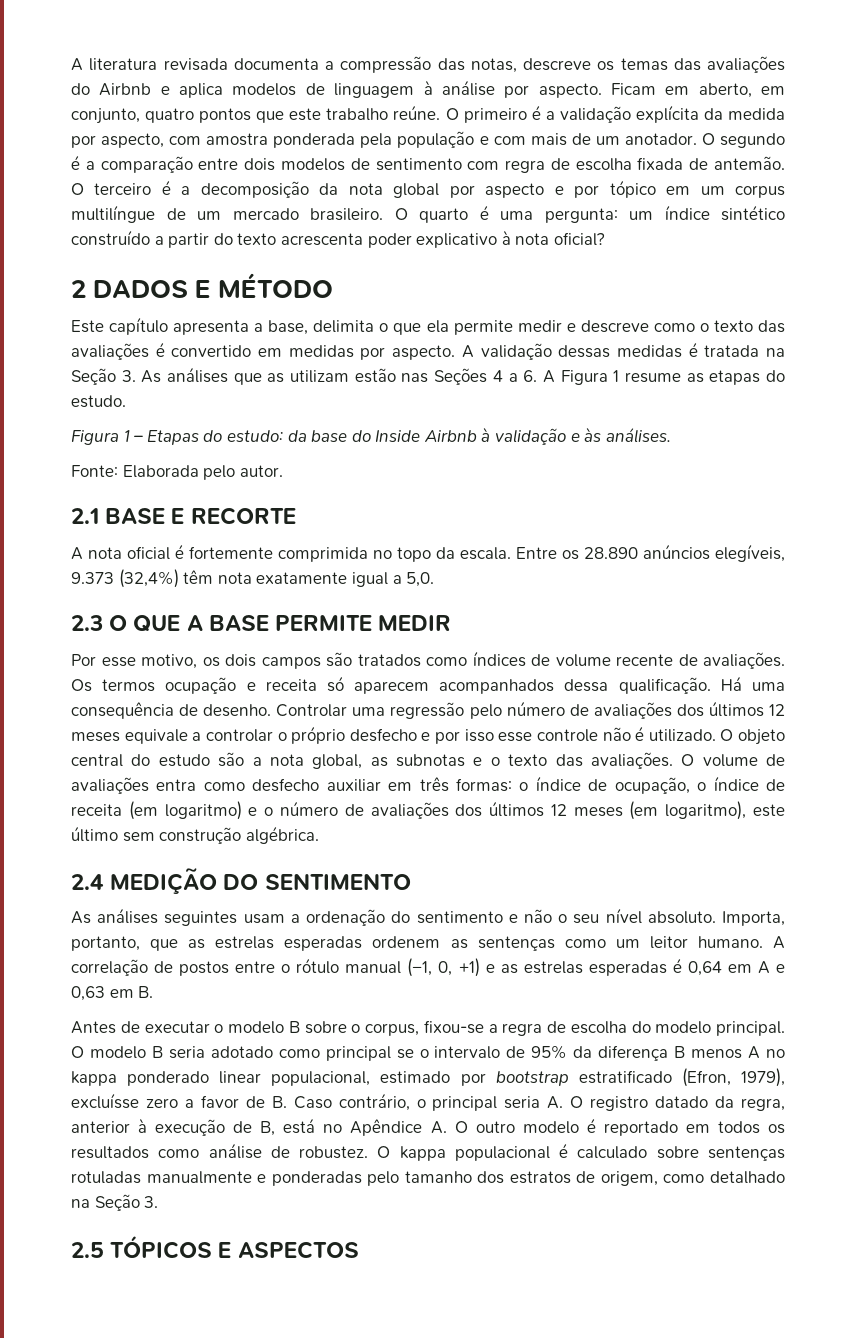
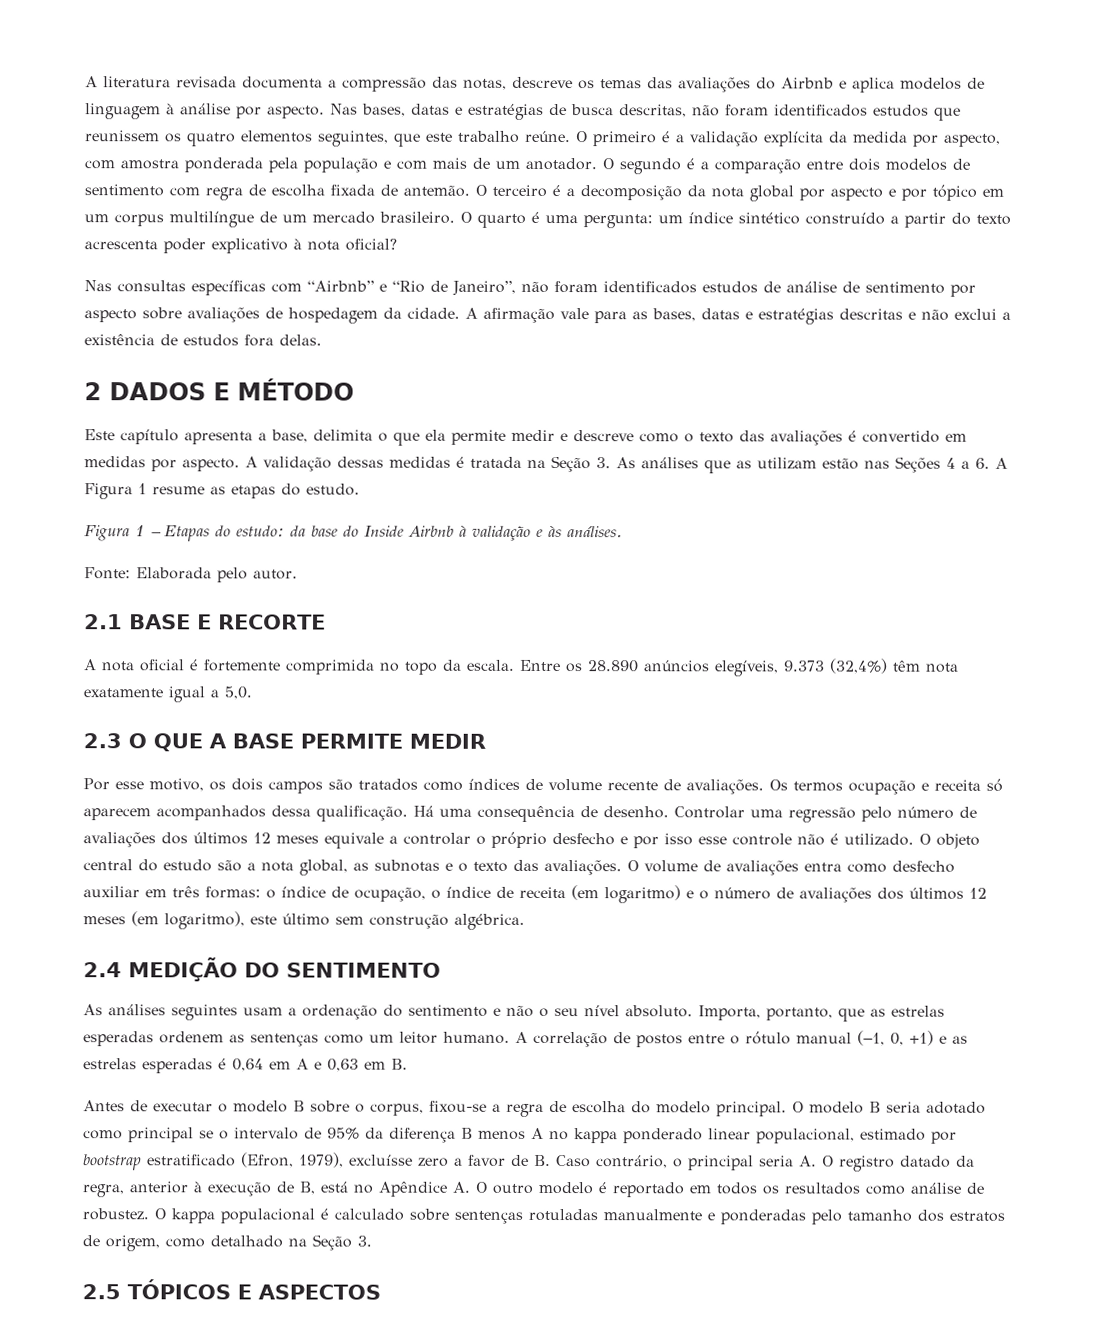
[610,83,785,98] [71,108,252,124] Ficam em aberto, em conjunto, quatro pontos -> [330,103,961,121] [85,130,389,147] Nas bases, datas e estratégias de busca descritas, não foram identificados estudos que reunissem os quatro elementos seguintes,
(605, 239) none -> [84,280,976,297] [84,307,1011,325] [84,334,322,347] // Nas consultas específicas com “Airbnb” e “Rio de Janeiro”, não foram identificados estudos de análise de sentimento por aspecto sobre avaliações de hospedagem da cidade. A afirmação vale para as bases, datas e estratégias descritas e não exclui a existência de estudos fora delas.

